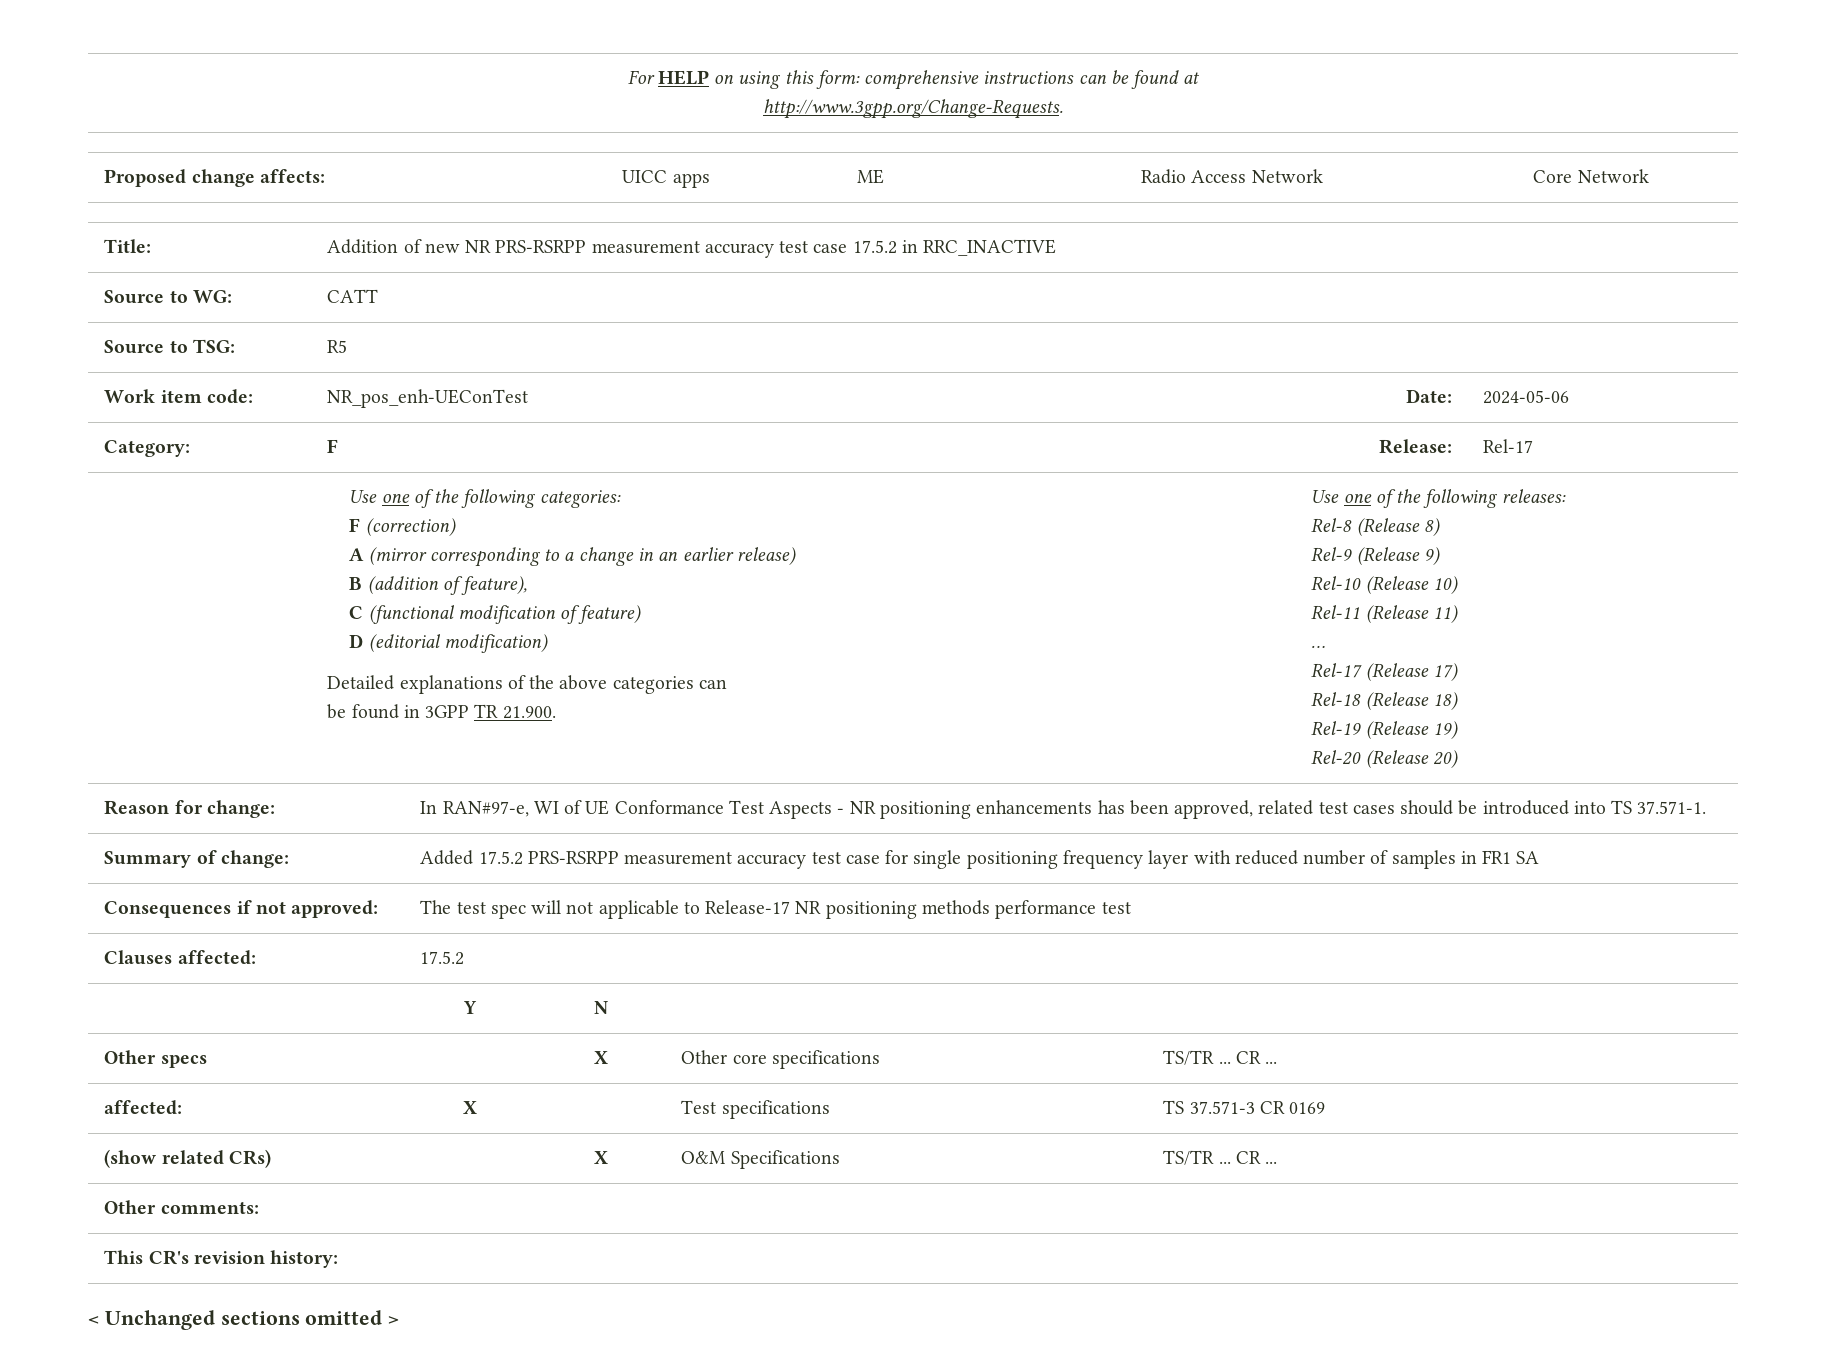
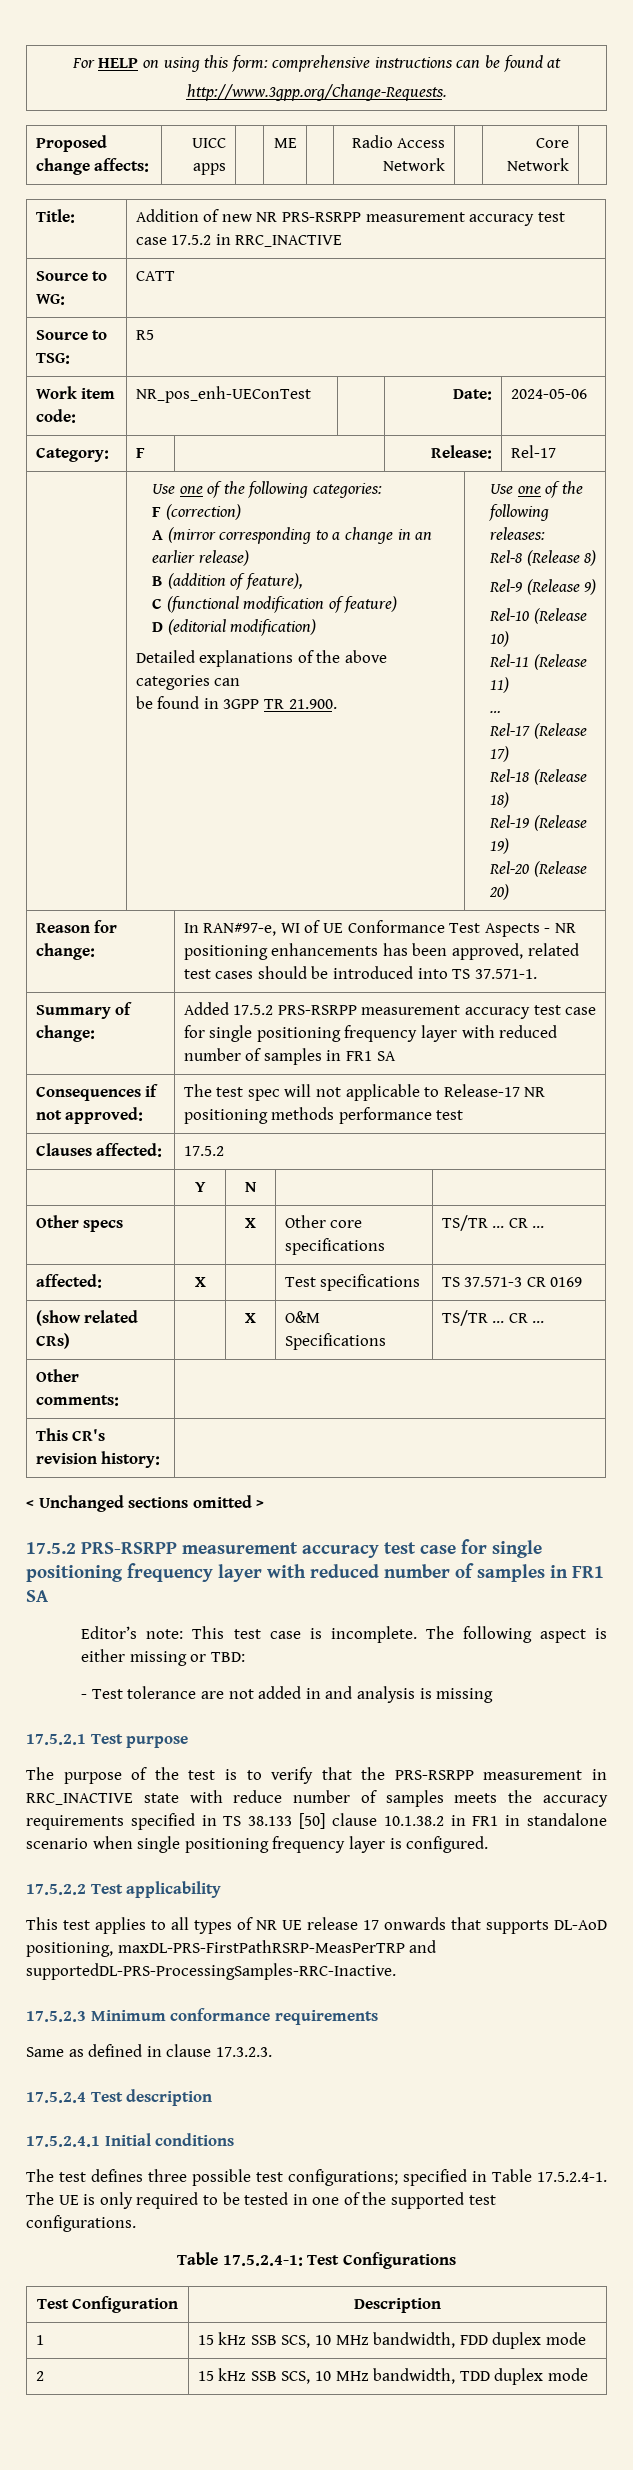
(400, 1320) none -> [26,1539,542,1558] [26,1563,604,1582] [26,1590,48,1602] [81,1626,607,1643] [81,1649,246,1666] [81,1686,494,1703] [26,1734,189,1748] [26,1767,607,1784] [26,1790,608,1807] [26,1813,607,1830] [26,1836,489,1853] [26,1881,222,1898] [26,1917,607,1934] [26,1940,437,1957] [26,1963,396,1980] [26,2008,378,2025] [26,2044,272,2057] [26,2089,213,2106] [26,2133,235,2147] [26,2169,607,2186] [26,2192,496,2209] [26,2215,136,2232] [177,2252,456,2269] [36,2296,179,2313] [354,2298,441,2313] [35,2335,44,2345] [197,2332,586,2349] [35,2371,44,2381] [197,2368,588,2385] // 17.5.2 PRS-RSRPP measurement accuracy test case for single positioning frequency layer with reduced number of samples in FR1 SA // Editor’s note: This test case is incomplete. The following aspect is either missing or TBD: // - Test tolerance are not added in and analysis is missing // 17.5.2.1 Test purpose // The purpose of the test is to verify that the PRS-RSRPP measurement in RRC_INACTIVE state with reduce number of samples meets the accuracy requirements specified in TS 38.133 [50] clause 10.1.38.2 in FR1 in standalone scenario when single positioning frequency layer is configured. // 17.5.2.2 Test applicability // This test applies to all types of NR UE release 17 onwards that supports DL-AoD positioning, maxDL-PRS-FirstPathRSRP-MeasPerTRP and supportedDL-PRS-ProcessingSamples-RRC-Inactive. // 17.5.2.3 Minimum conformance requirements // Same as defined in clause 17.3.2.3. // 17.5.2.4 Test description // 17.5.2.4.1 Initial conditions // The test defines three possible test configurations; specified in Table 17.5.2.4-1. The UE is only required to be tested in one of the supported test configurations. // Table 17.5.2.4-1: Test Configurations // Test Configuration | Description // 1 | 15 kHz SSB SCS, 10 MHz bandwidth, FDD duplex mode // 2 | 15 kHz SSB SCS, 10 MHz bandwidth, TDD duplex mode

